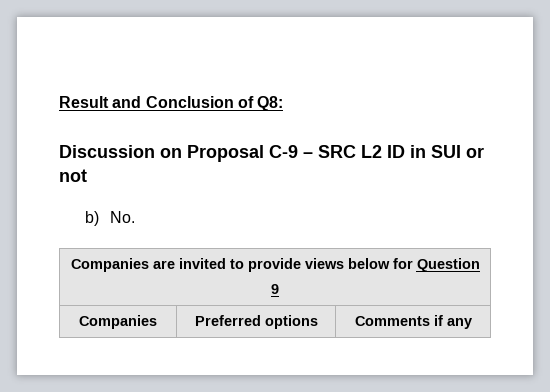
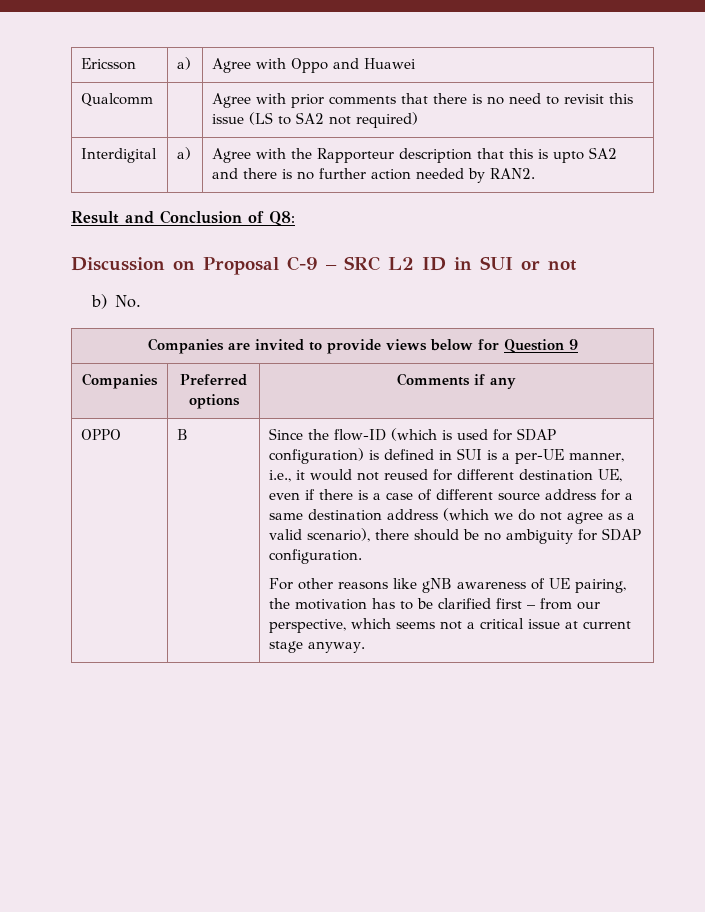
(59, 102) none -> [81,58,137,70] [177,57,192,70] [212,58,417,73] [81,93,154,107] [212,93,634,108] [212,112,419,128] [81,148,158,163] [177,147,192,160] [212,147,618,163] [212,168,536,183] Ericsson | a) | Agree with Oppo and Huawei // Qualcomm | | Agree with prior comments that there is no need to revisit this issue (LS to SA2 not required) // Interdigital | a) | Agree with the Rapporteur description that this is upto SA2 and there is no further action needed by RAN2. //
(472, 323) none -> [81,429,122,440] [177,429,189,440] [269,428,557,441] [269,448,625,464] [269,469,623,482] [269,489,634,501] [269,508,636,524] [269,528,642,544] [269,549,363,564] [269,578,627,593] [269,598,601,610] [269,618,632,633] [269,641,366,653] // OPPO | B | Since the flow-ID (which is used for SDAP configuration) is defined in SUI is a per-UE manner, i.e., it would not reused for different destination UE, even if there is a case of different source address for a same destination address (which we do not agree as a valid scenario), there should be no ambiguity for SDAP configuration. // For other reasons like gNB awareness of UE pairing, the motivation has to be clarified first – from our perspective, which seems not a critical issue at current stage anyway.

